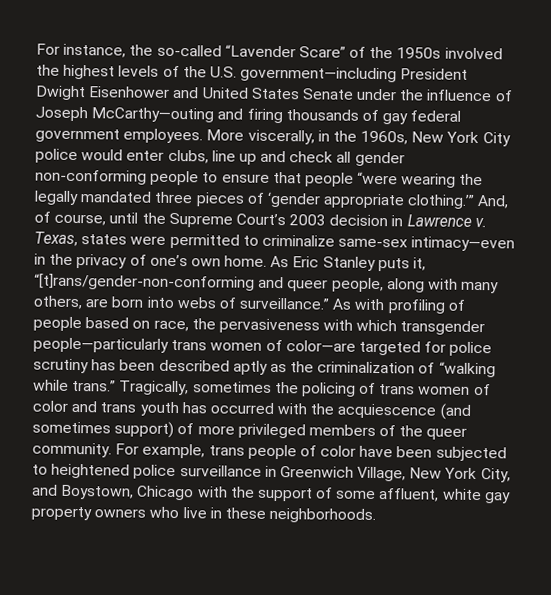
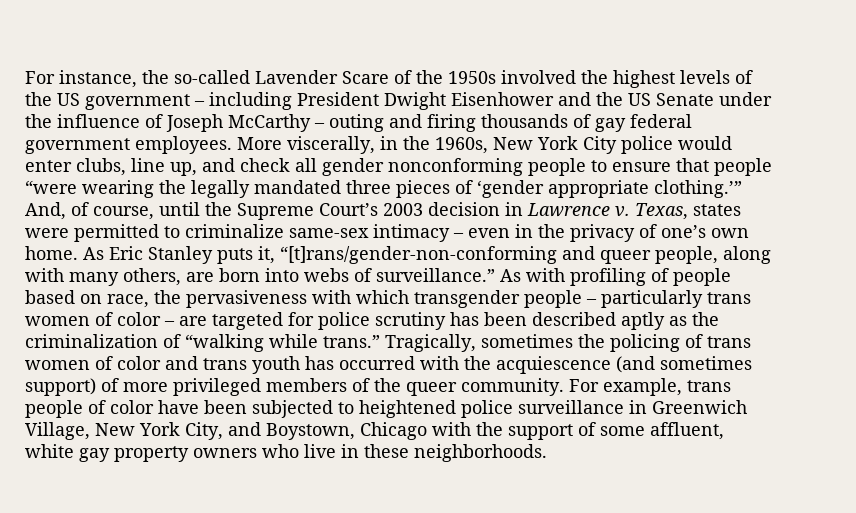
[224,44,346,58] “Lavender Scare” -> [255,70,389,84] Lavender Scare
[209,66,398,83] U.S. government—including -> [57,92,292,110] US government – including
[201,87,300,100] United States -> [596,92,651,106] the US
[91,107,215,123] McCarthy—outing -> [228,114,384,132] McCarthy – outing
[238,153,257,165] up -> [170,162,197,176] up,
[35,169,147,185] non-conforming -> [388,158,523,176] nonconforming
[411,236,516,252] intimacy—even -> [373,224,510,242] intimacy – even
[33,337,356,353] people—particularly trans women of color—are -> [524,290,751,308] [25,312,207,326] people – particularly trans women of color – are

